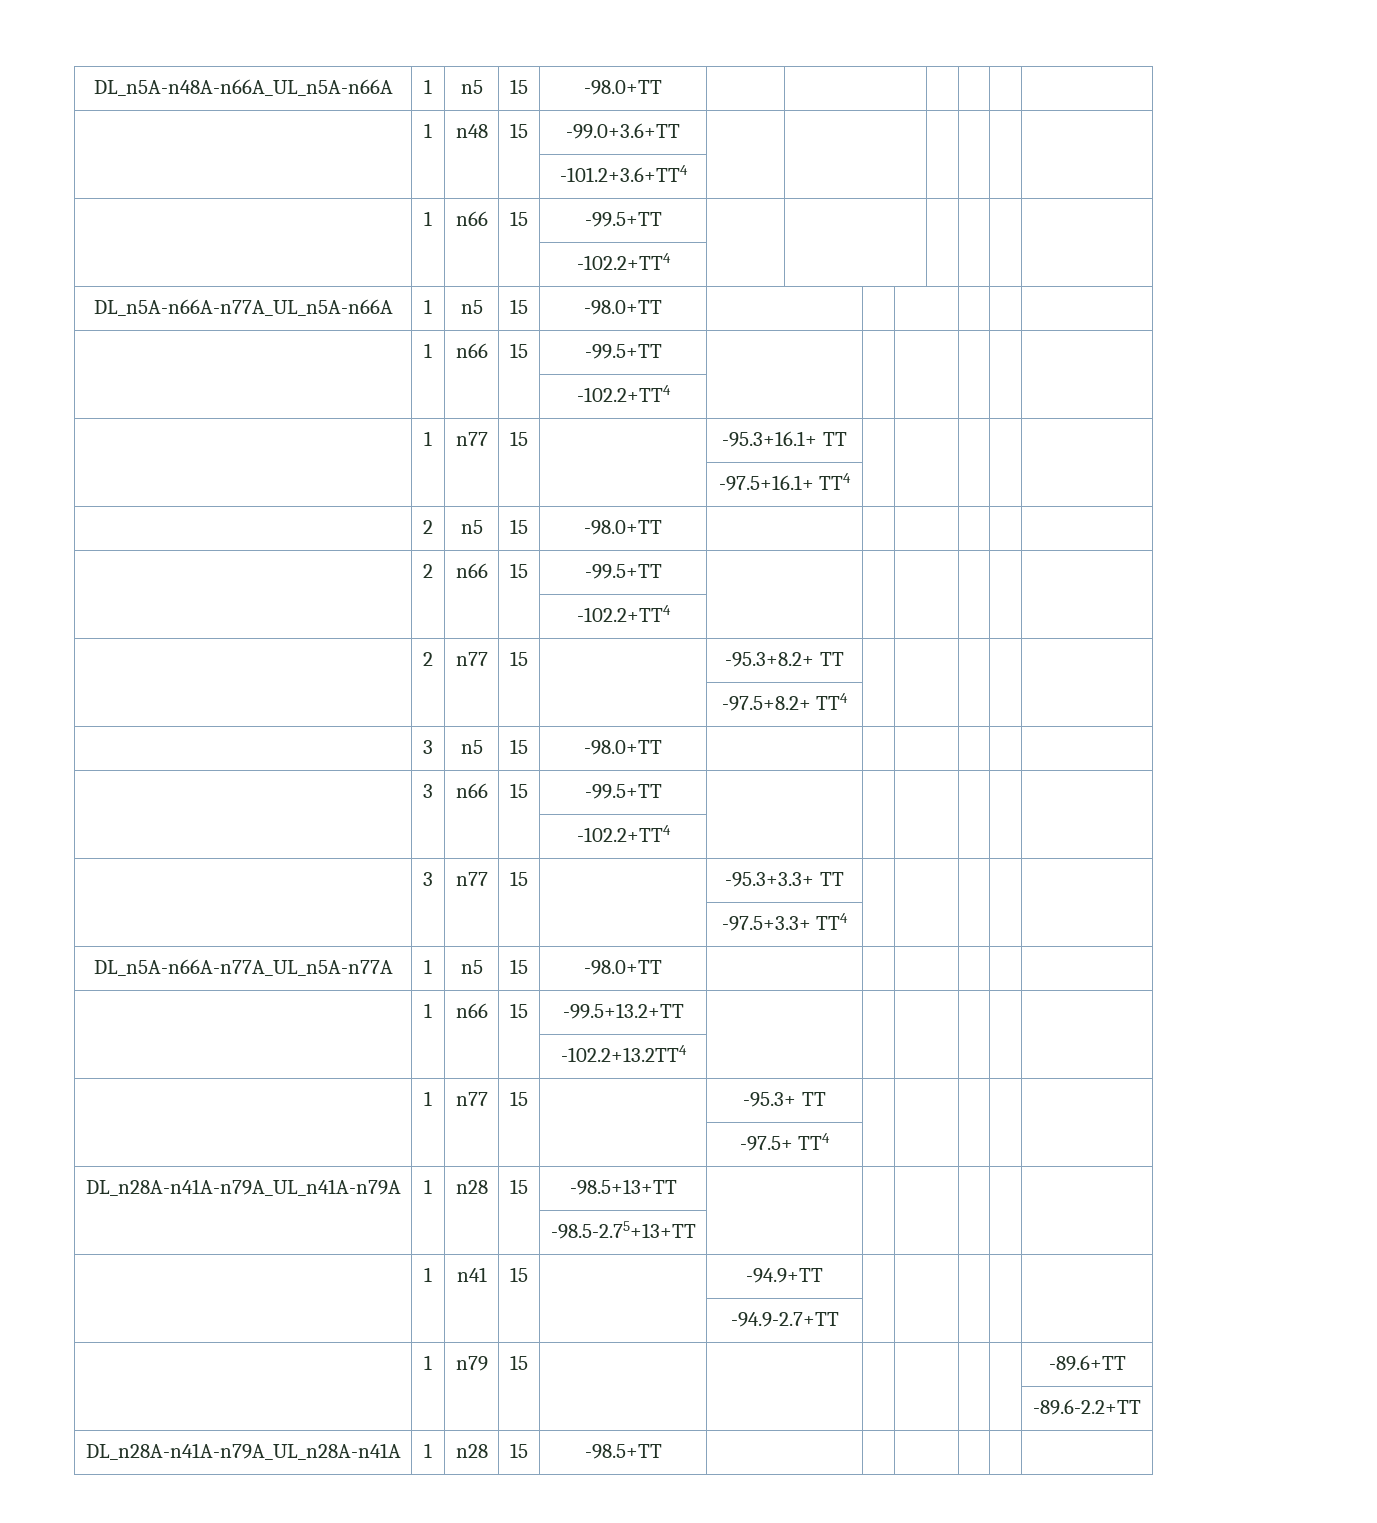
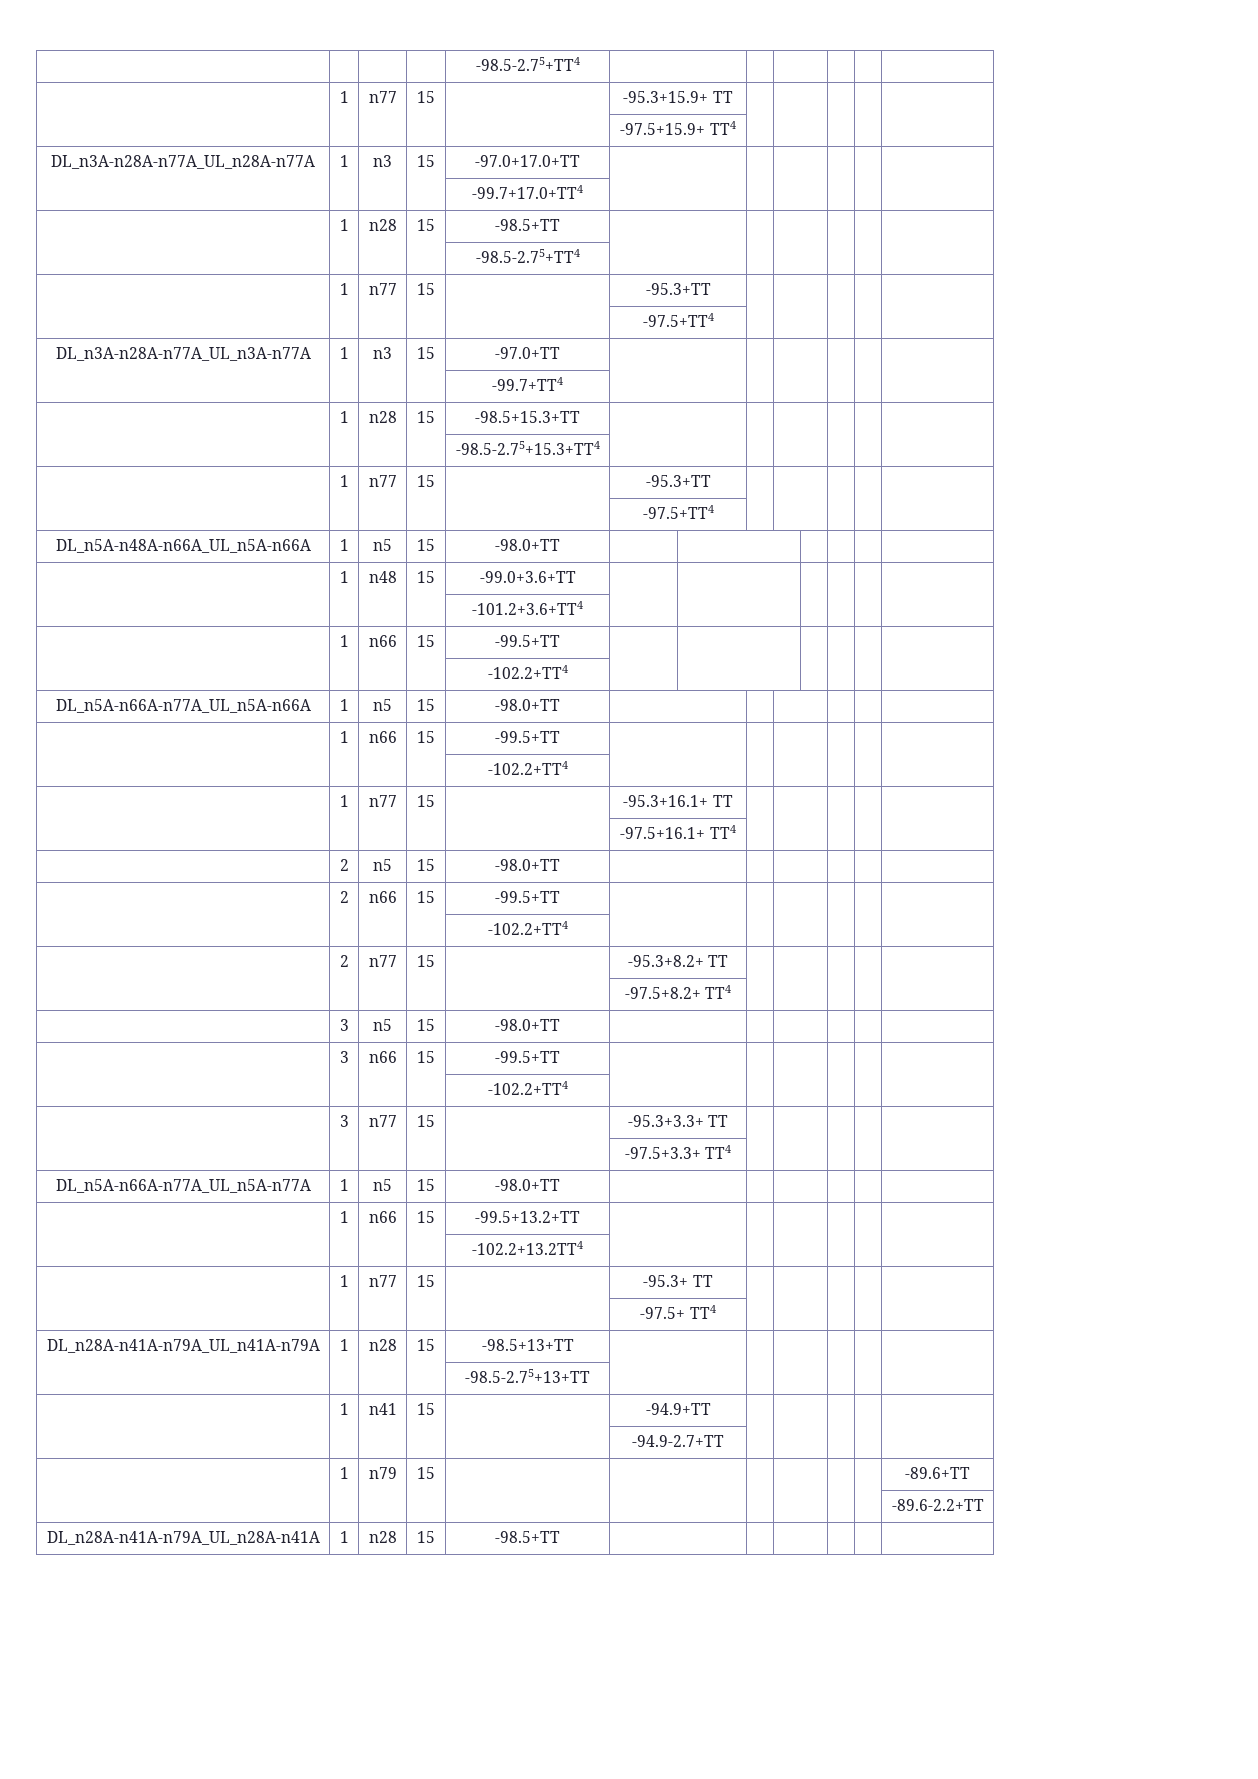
(93, 87) none -> [475,57,580,71] [339,91,349,103] [368,91,397,103] [417,91,435,103] [623,91,733,103] [620,121,736,135] [51,155,315,169] [339,155,349,167] [373,155,392,167] [417,155,435,167] [475,155,580,167] [472,185,583,199] [339,219,349,231] [368,219,397,231] [417,219,435,231] [495,219,560,231] [475,249,580,263] [339,283,349,295] [368,283,397,295] [417,283,435,295] [645,283,711,295] [642,313,714,327] [55,347,311,361] [339,347,349,359] [373,347,392,359] [417,347,435,359] [495,347,560,359] [492,377,563,391] [339,411,349,423] [368,411,397,423] [417,411,435,423] [475,411,580,423] [455,441,600,455] [339,475,349,487] [368,475,397,487] [417,475,435,487] [645,475,711,487] [642,505,714,519] | | | | -98.5-2.75+TT4 | | | | | | // | 1 | n77 | 15 | | -95.3+15.9+ TT | | | | | // | | | | | -97.5+15.9+ TT4 | | | | | // DL_n3A-n28A-n77A_UL_n28A-n77A | 1 | n3 | 15 | -97.0+17.0+TT | | | | | | // | | | | -99.7+17.0+TT4 | | | | | | // | 1 | n28 | 15 | -98.5+TT | | | | | | // | | | | -98.5-2.75+TT4 | | | | | | // | 1 | n77 | 15 | | -95.3+TT | | | | | // | | | | | -97.5+TT4 | | | | | // DL_n3A-n28A-n77A_UL_n3A-n77A | 1 | n3 | 15 | -97.0+TT | | | | | | // | | | | -99.7+TT4 | | | | | | // | 1 | n28 | 15 | -98.5+15.3+TT | | | | | | // | | | | -98.5-2.75+15.3+TT4 | | | | | | // | 1 | n77 | 15 | | -95.3+TT | | | | | // | | | | | -97.5+TT4 | | | | | //

